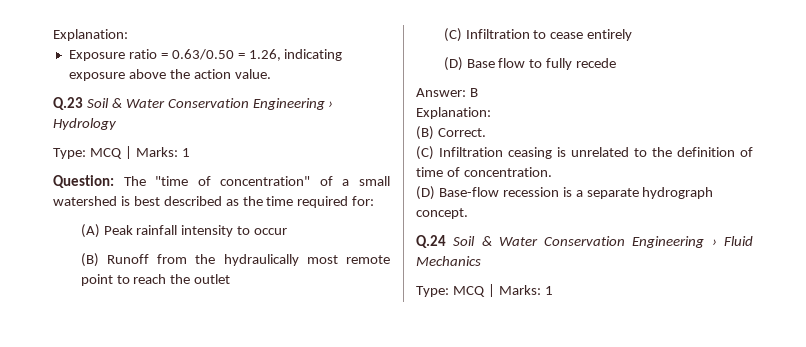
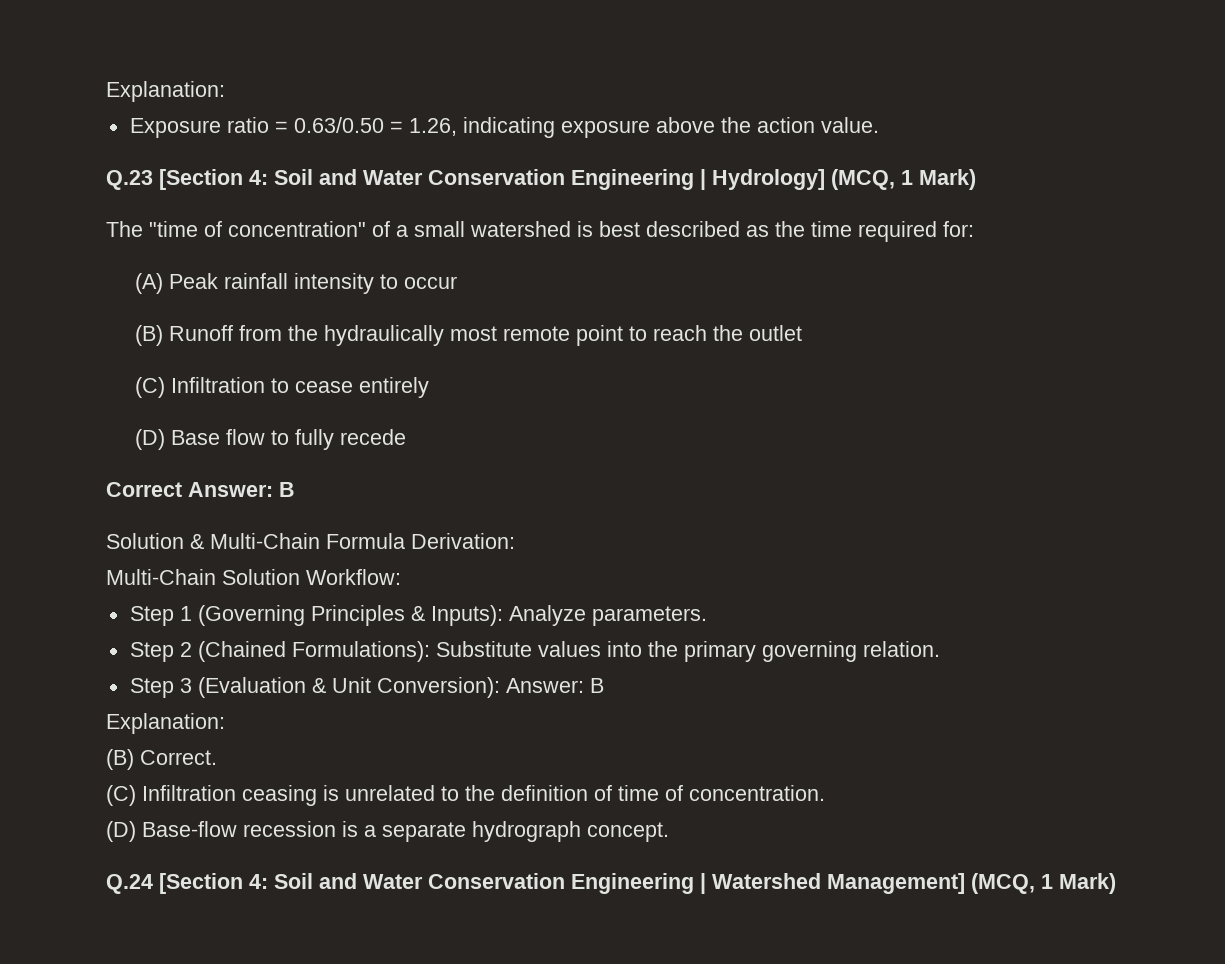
[86,98,334,110] [53,118,117,130] [53,146,190,159] [53,175,114,188] Soil & Water Conservation Engineering › Hydrology // Type: MCQ | Marks: 1 // Question: -> [159,169,976,190] [Section 4: Soil and Water Conservation Engineering | Hydrology] (MCQ, 1 Mark) //
(617, 63) none -> [106,482,295,497] [106,533,515,549] [106,569,401,585] [129,605,707,626] [129,641,940,662] [129,677,500,698] Correct Answer: B // Solution & Multi-Chain Formula Derivation: // Multi-Chain Solution Workflow: // Step 1 (Governing Principles & Inputs): Analyze parameters. // Step 2 (Chained Formulations): Substitute values into the primary governing relation. // Step 3 (Evaluation & Unit Conversion):
[453,236,753,248] [416,256,481,266] [416,284,553,297] Soil & Water Conservation Engineering › Fluid Mechanics // Type: MCQ | Marks: 1 -> [159,873,1116,894] [Section 4: Soil and Water Conservation Engineering | Watershed Management] (MCQ, 1 Mark)

